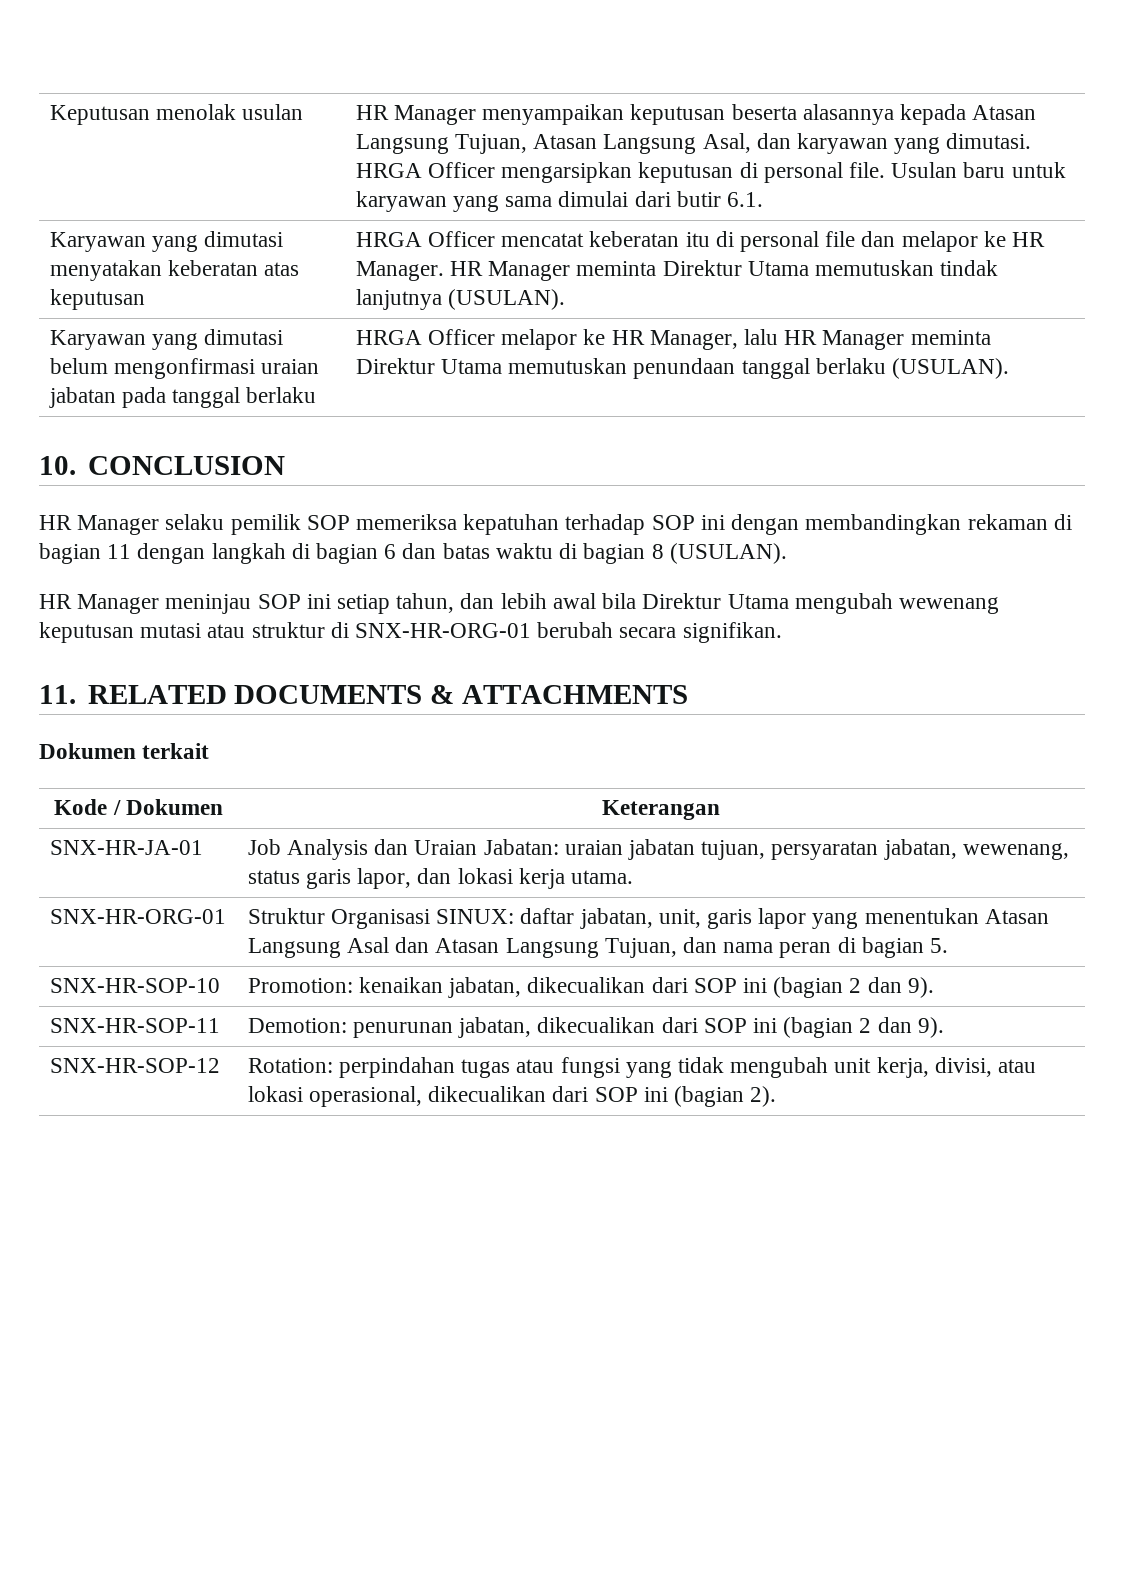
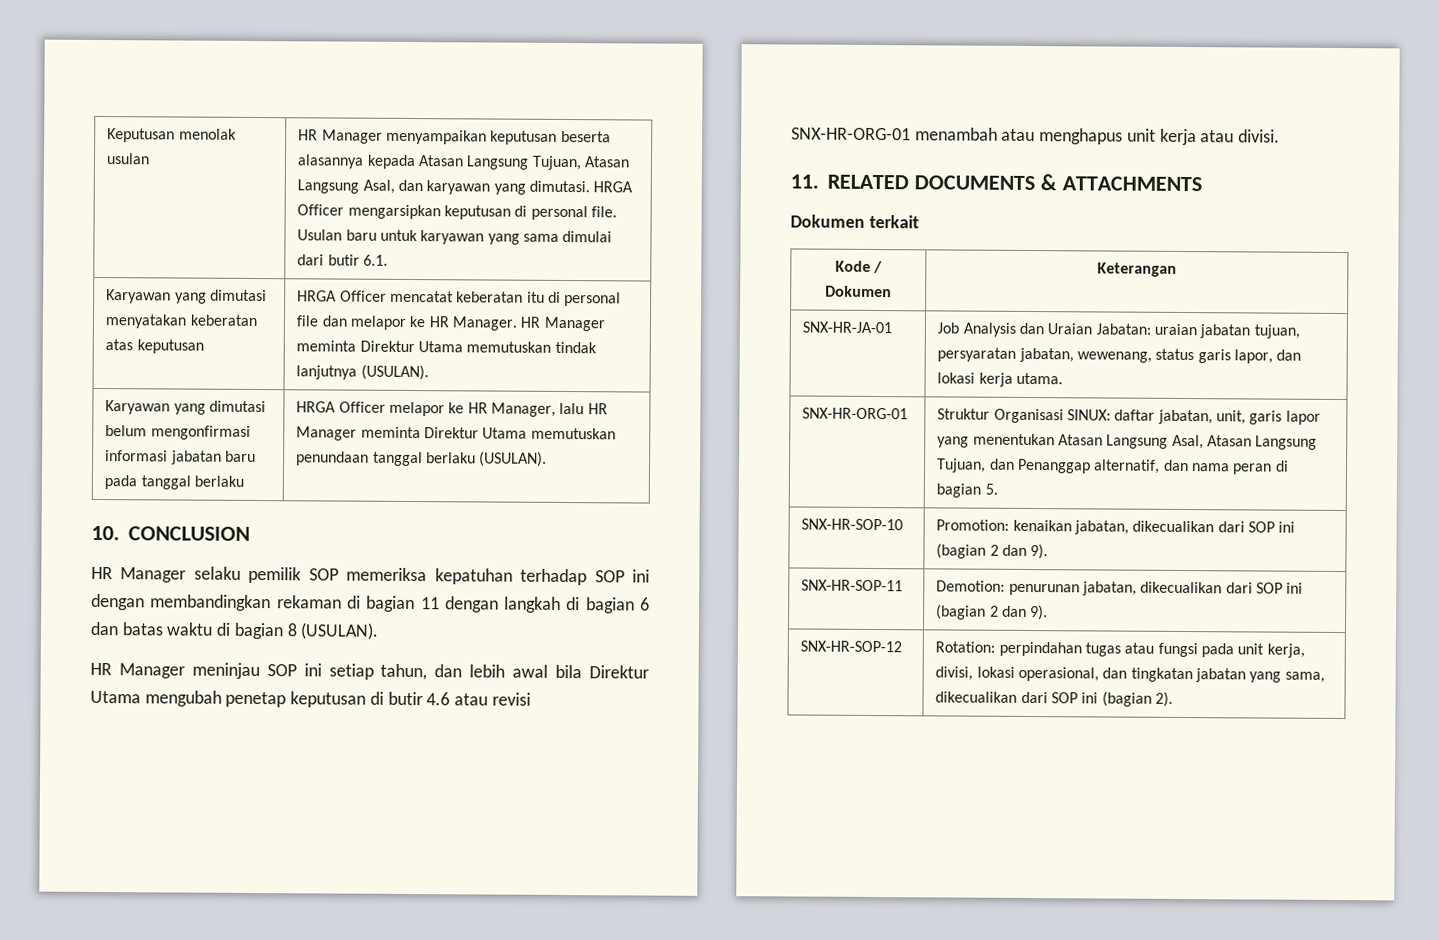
[261,359,320,374] [48,387,116,408] uraian jabatan -> [105,450,256,465] informasi jabatan baru
[898,597,999,614] [39,622,782,643] wewenang keputusan mutasi atau struktur di SNX-HR-ORG-01 berubah secara signifikan. -> [225,691,531,708] [791,127,1281,146] penetap keputusan di butir 4.6 atau revisi SNX-HR-ORG-01 menambah atau menghapus unit kerja atau divisi.
[346,937,430,953] Asal dan -> [1171,434,1204,450] Asal,
(717, 945) none -> [1016,458,1189,474] Penanggap alternatif, dan
[625,1057,829,1078] yang tidak mengubah -> [1200,643,1234,658] pada
[998,1059,1037,1073] atau -> (974, 673) none
(422, 1096) none -> [1102,667,1325,683] dan tingkatan jabatan yang sama,

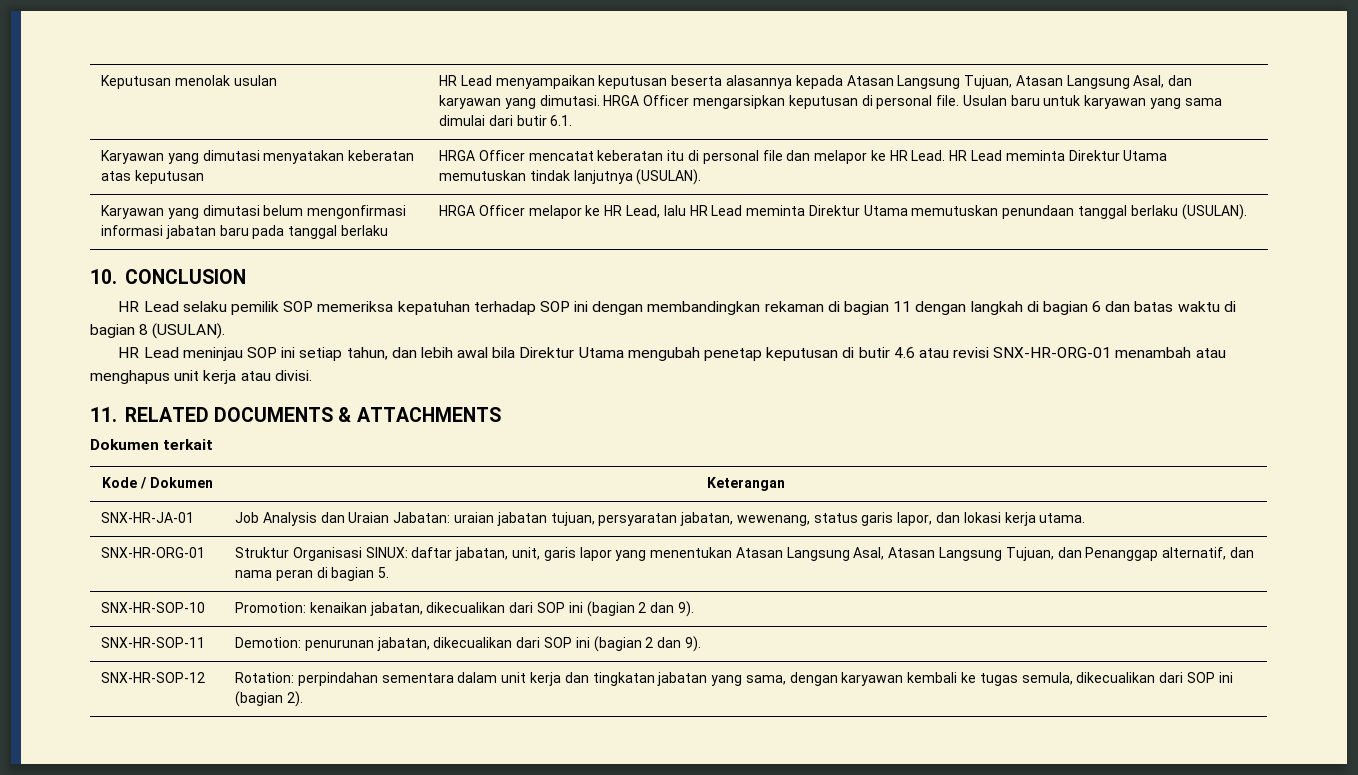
[321,129,383,144] Manager -> [460,75,492,86] Lead
[451,316,605,332] Manager. HR Manager -> [911,150,1003,161] Lead. HR Lead
[490,402,556,417] Manager, -> [626,205,661,218] Lead,
[296,426,358,441] Manager -> [711,205,743,216] Lead
[120,567,187,583] Manager -> [143,301,179,312] Lead
[118,663,185,679] Manager -> [143,347,179,358] Lead
[1084,642,1305,658] [935,666,1099,682] tugas atau fungsi pada unit kerja, divisi, lokasi operasional, -> [381,672,562,686] sementara dalam unit kerja
(1325, 677) none -> [789,672,1073,686] dengan karyawan kembali ke tugas semula,

